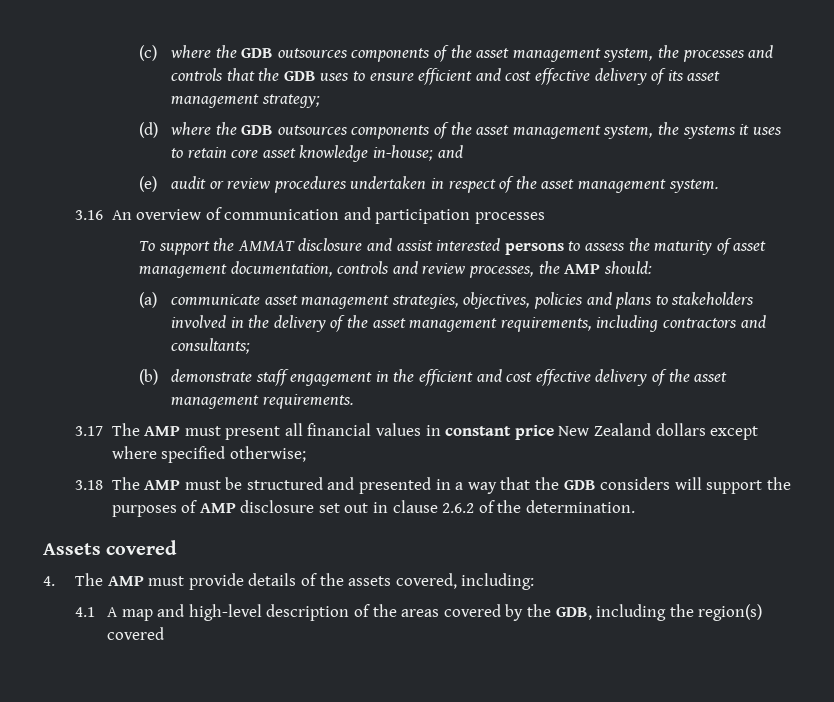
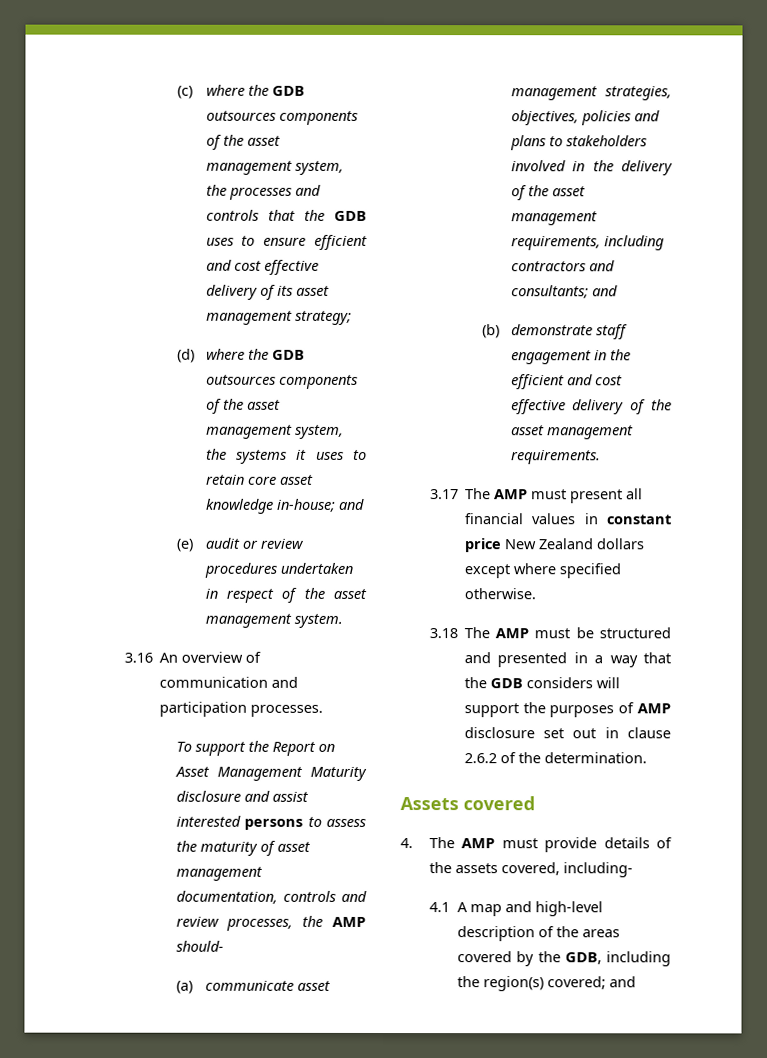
[475,212,546,224] processes -> [249,704,323,717] processes.
[237,240,295,251] AMMAT -> [272,741,335,756] [175,766,367,781] Report on Asset Management Maturity
[603,261,652,274] should: -> [176,940,224,952] should-
(251, 346) none -> [591,285,618,297] and
[229,446,306,462] otherwise; -> [463,588,536,600] otherwise.
[461,573,535,590] including: -> [562,862,633,878] including-
[107,627,165,640] covered -> [547,976,637,990] covered; and

